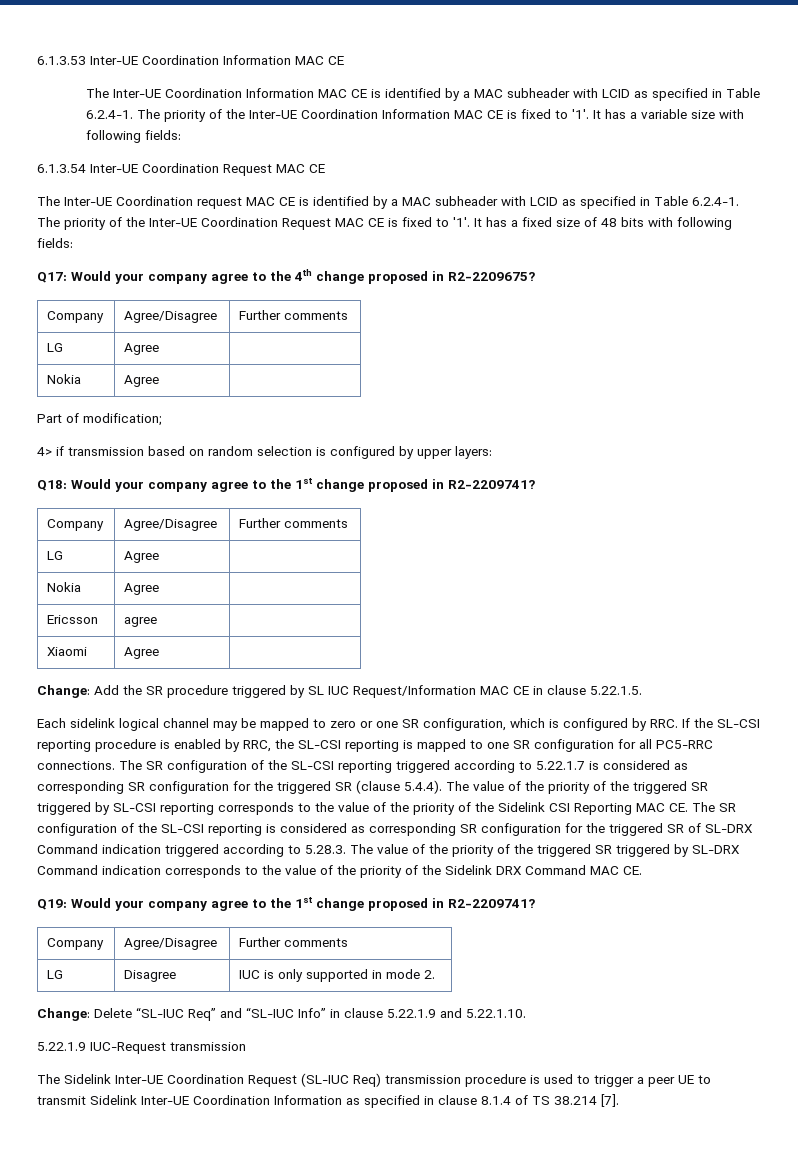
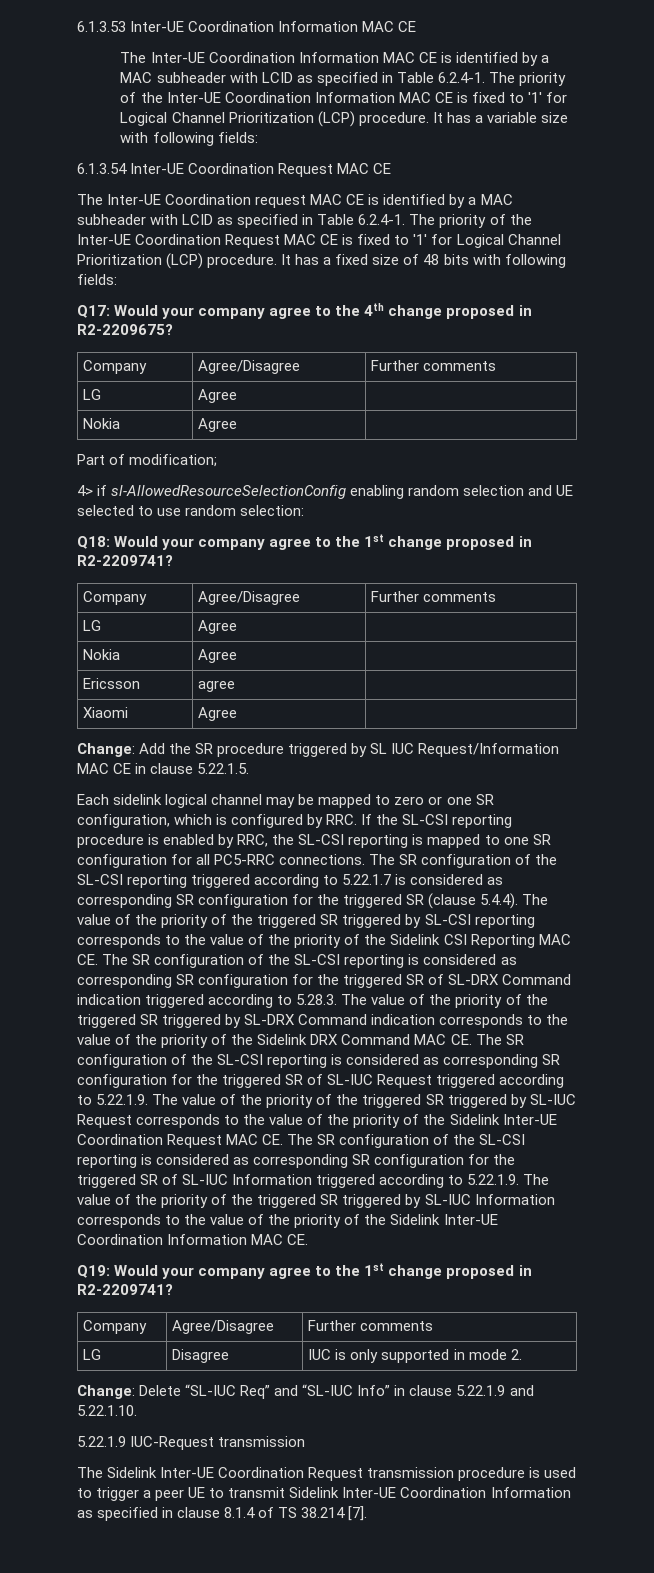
[571,109,589,119] '1'. -> [527,92,568,103] [120,111,429,127] '1' for Logical Channel Prioritization (LCP) procedure.
[453,217,470,227] '1'. -> [413,234,561,248] [77,253,278,269] '1' for Logical Channel Prioritization (LCP) procedure.
[68,446,492,459] transmission based on random selection is configured by upper layers: -> [111,485,574,499] [77,505,305,516] sl-AllowedResourceSelectionConfig enabling random selection and UE selected to use random selection:
(642, 870) none -> [475,1034,524,1045] [77,1054,561,1068] [77,1074,565,1088] [77,1094,576,1108] [77,1114,557,1128] [77,1134,526,1148] [77,1154,516,1168] [77,1174,550,1188] [77,1194,555,1208] [77,1214,498,1228] [77,1234,309,1245] The SR configuration of the SL-CSI reporting is considered as corresponding SR configuration for the triggered SR of SL-IUC Request triggered according to 5.22.1.9. The value of the priority of the triggered SR triggered by SL-IUC Request corresponds to the value of the priority of the Sidelink Inter-UE Coordination Request MAC CE. The SR configuration of the SL-CSI reporting is considered as corresponding SR configuration for the triggered SR of SL-IUC Information triggered according to 5.22.1.9. The value of the priority of the triggered SR triggered by SL-IUC Information corresponds to the value of the priority of the Sidelink Inter-UE Coordination Information MAC CE.
[301,1073,381,1087] (SL-IUC Req) -> (364, 1474) none

